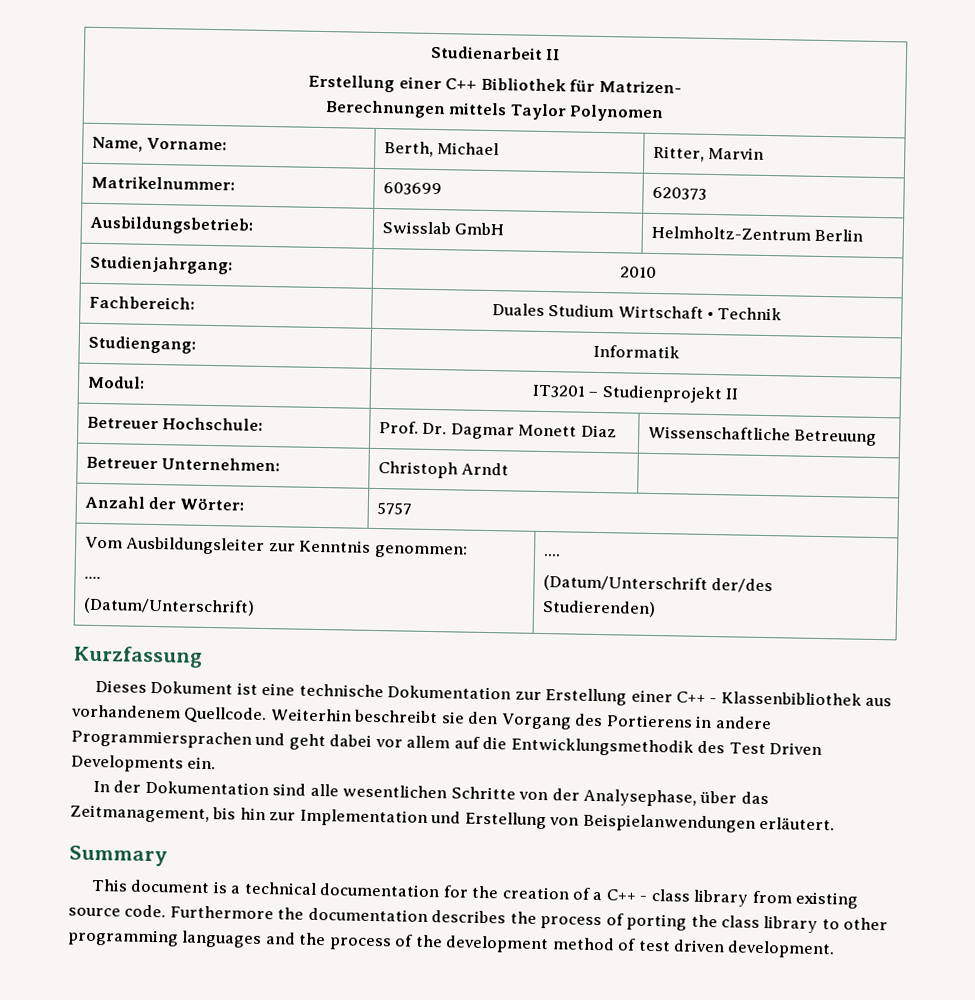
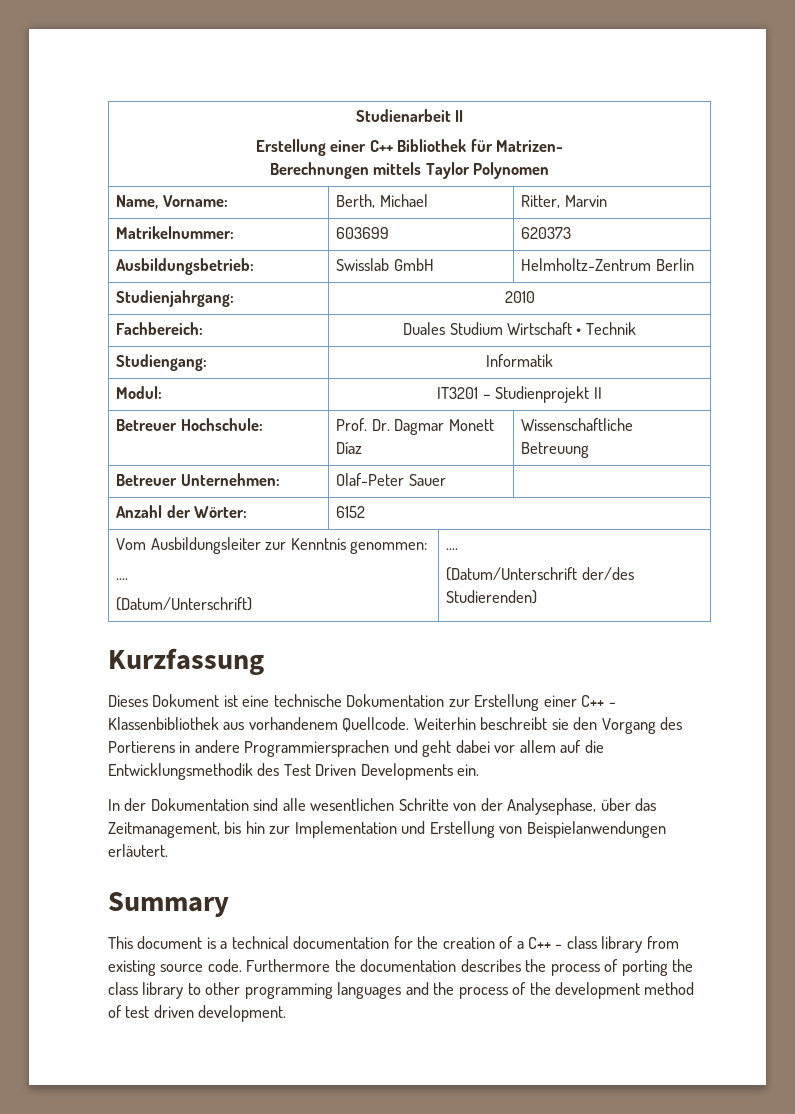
[580,424,617,438] Diaz -> [336,442,363,454] Díaz
[377,461,510,479] Christoph Arndt -> [336,473,446,486] Olaf-Peter Sauer
[376,502,412,515] 5757 -> [336,506,366,518] 6152

